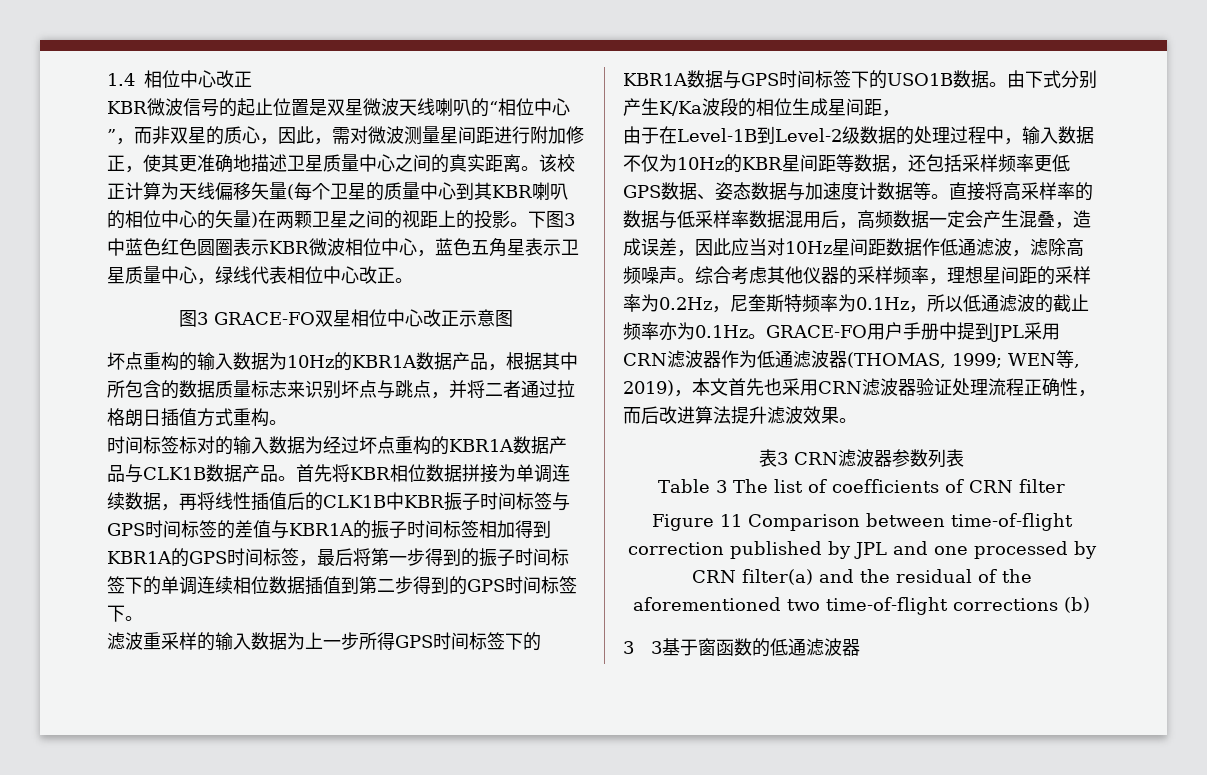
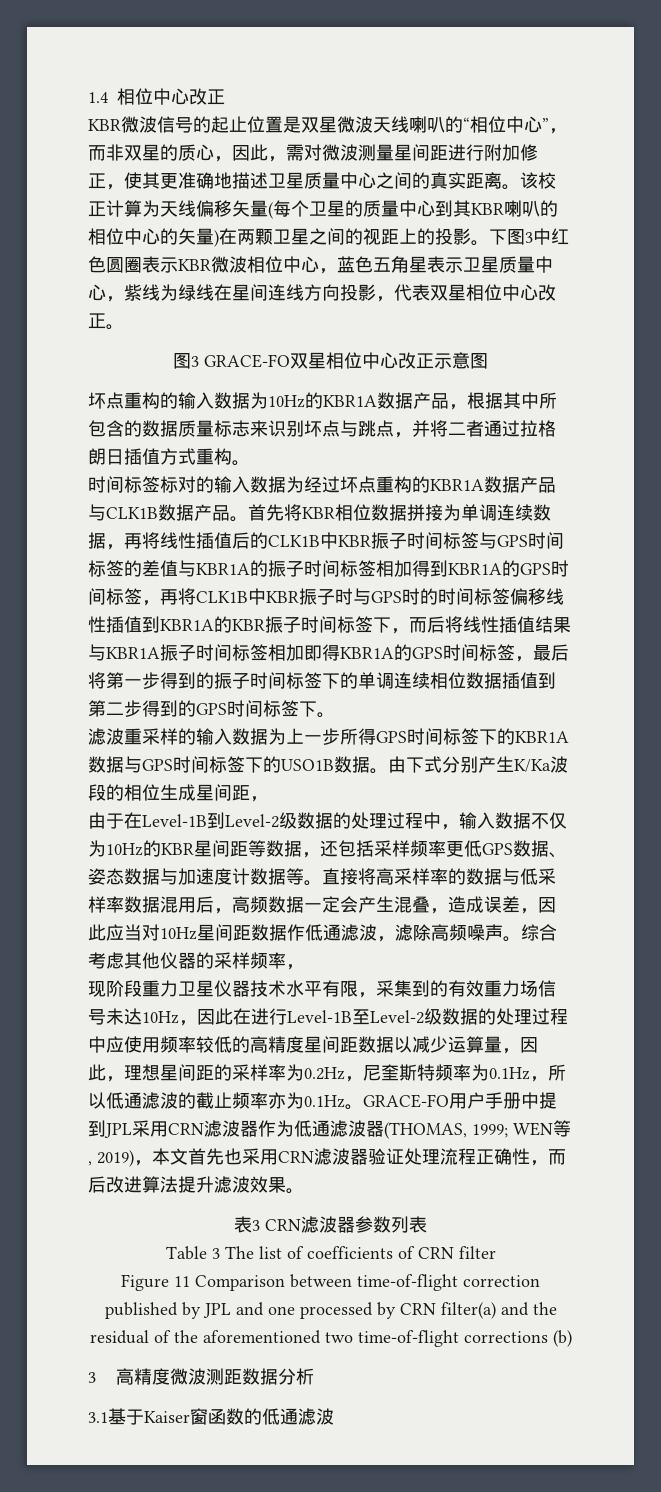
[125,238,161,256] 蓝色 -> (551, 236) none
[215,266,287,284] 绿线代表 -> [124,284,466,302] 紫线为绿线在星间连线方向投影，代表双星
(317, 563) none -> [160,588,564,605] [88,616,571,634] [88,644,533,662] 再将CLK1B中KBR振子时与GPS时的时间标签偏移线性插值到KBR1A的KBR振子时间标签下，而后将线性插值结果与KBR1A振子时间标签相加即得KBR1A的GPS时间标签，
(947, 281) none -> [88,980,556,998] [88,1008,568,1026] [88,1036,538,1054] [88,1064,124,1082] // 现阶段重力卫星仪器技术水平有限，采集到的有效重力场信号未达10Hz，因此在进行Level-1B至Level-2级数据的处理过程中应使用频率较低的高精度星间距数据以减少运算量，因此，
[650,638,698,656] 3基于 -> [115,1368,314,1385] [88,1408,190,1425] 高精度微波测距数据分析 // 3.1基于Kaiser
[841,639,860,656] 器 -> (334, 1416) none

